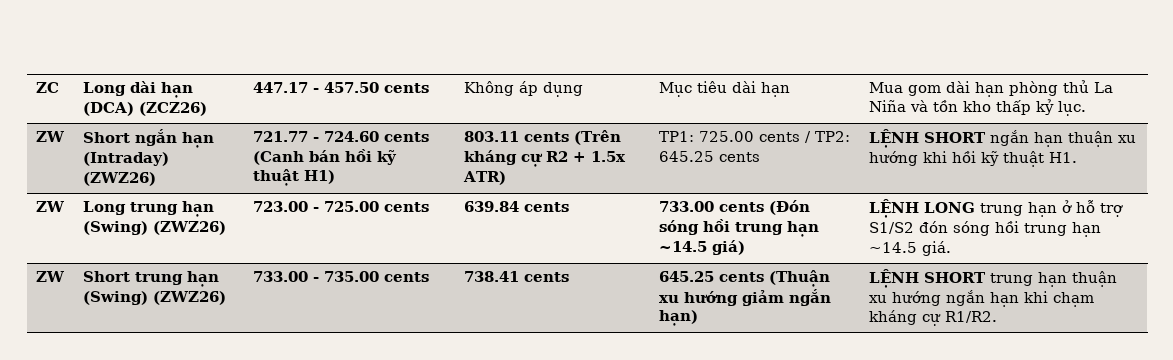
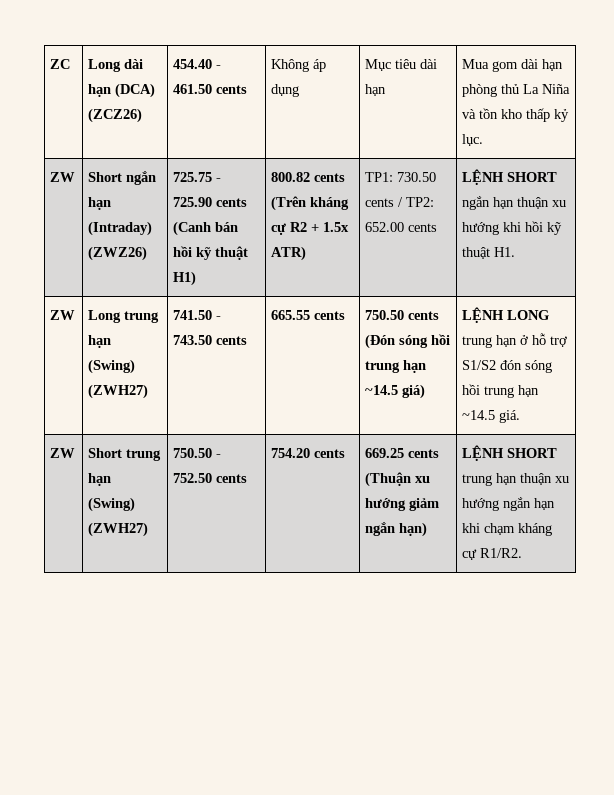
[253,82,380,93] 447.17 - 457.50 -> [173,59,222,69] [173,84,213,94] 454.40 - 461.50
[253,131,380,142] 721.77 - 724.60 -> [173,172,222,182] [173,197,213,207] 725.75 - 725.90
[464,131,520,142] 803.11 -> [271,172,311,182] 800.82
[699,131,755,142] 725.00 -> [397,172,437,182] 730.50
[659,151,715,162] 645.25 -> [365,222,405,232] 652.00
[153,221,227,235] [253,201,430,212] [464,201,570,212] [659,201,715,212] (ZWZ26) | 723.00 - 725.00 cents | 639.84 cents | 733.00 -> [88,384,149,399] [173,310,222,320] [173,335,248,345] [271,310,346,320] [365,310,405,320] (ZWH27) | 741.50 - 743.50 cents | 665.55 cents | 750.50
[153,291,227,305] [253,271,430,282] [464,271,570,282] [659,271,715,282] (ZWZ26) | 733.00 - 735.00 cents | 738.41 cents | 645.25 -> [88,522,149,537] [173,448,222,458] [173,473,248,483] [271,448,346,458] [365,448,405,458] (ZWH27) | 750.50 - 752.50 cents | 754.20 cents | 669.25

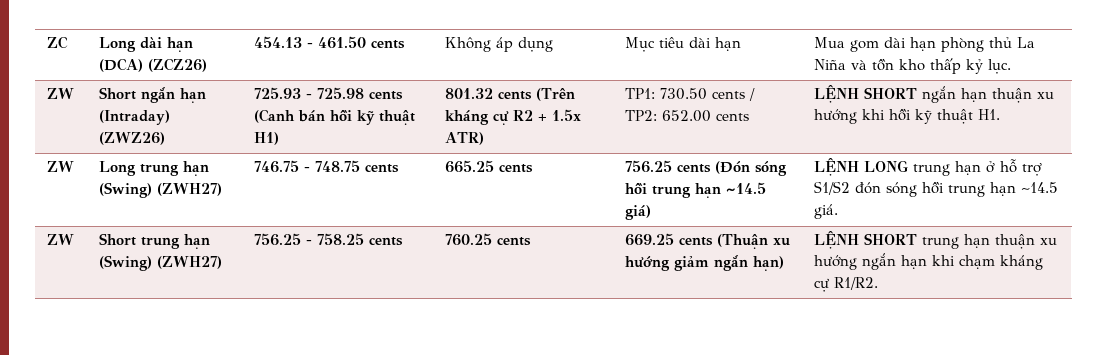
[173,59,213,69] 454.40 -> [254,36,303,48] 454.13
[173,172,222,182] [173,197,213,207] 725.75 - 725.90 -> [254,87,365,99] 725.93 - 725.98
[271,172,311,182] 800.82 -> [445,88,494,99] 801.32
[173,310,222,320] [173,335,248,345] [271,310,346,320] [365,310,405,320] 741.50 - 743.50 cents | 665.55 cents | 750.50 -> [254,160,400,173] [445,160,534,173] [625,160,673,173] 746.75 - 748.75 cents | 665.25 cents | 756.25
[173,448,222,458] [173,473,248,483] [271,448,311,458] 750.50 - 752.50 cents | 754.20 -> [254,233,404,246] [445,233,493,246] 756.25 - 758.25 cents | 760.25

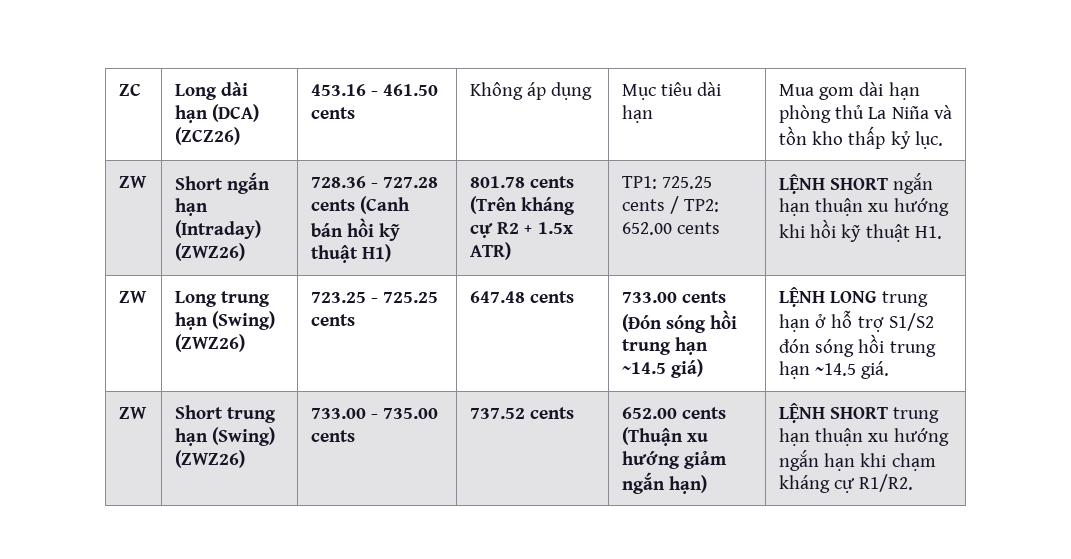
[254,36,303,48] 454.13 -> [311,84,367,96] 453.16
[254,87,365,99] 725.93 - 725.98 -> [311,176,439,188] 728.36 - 727.28
[445,88,494,99] 801.32 -> [470,176,526,188] 801.78
[660,88,708,100] 730.50 -> [662,176,713,189] 725.25
[157,183,223,196] [254,160,400,173] [445,160,534,173] [625,160,673,173] (ZWH27) | 746.75 - 748.75 cents | 665.25 cents | 756.25 -> [175,334,246,352] [311,292,439,303] [311,314,356,326] [470,291,575,303] [622,292,678,303] (ZWZ26) | 723.25 - 725.25 cents | 647.48 cents | 733.00
[157,256,223,269] [254,233,404,246] [445,233,532,246] [625,233,675,246] (ZWH27) | 756.25 - 758.25 cents | 760.25 cents | 669.25 -> [175,450,246,468] [311,408,439,419] [311,430,356,442] [470,407,575,419] [622,407,678,419] (ZWZ26) | 733.00 - 735.00 cents | 737.52 cents | 652.00

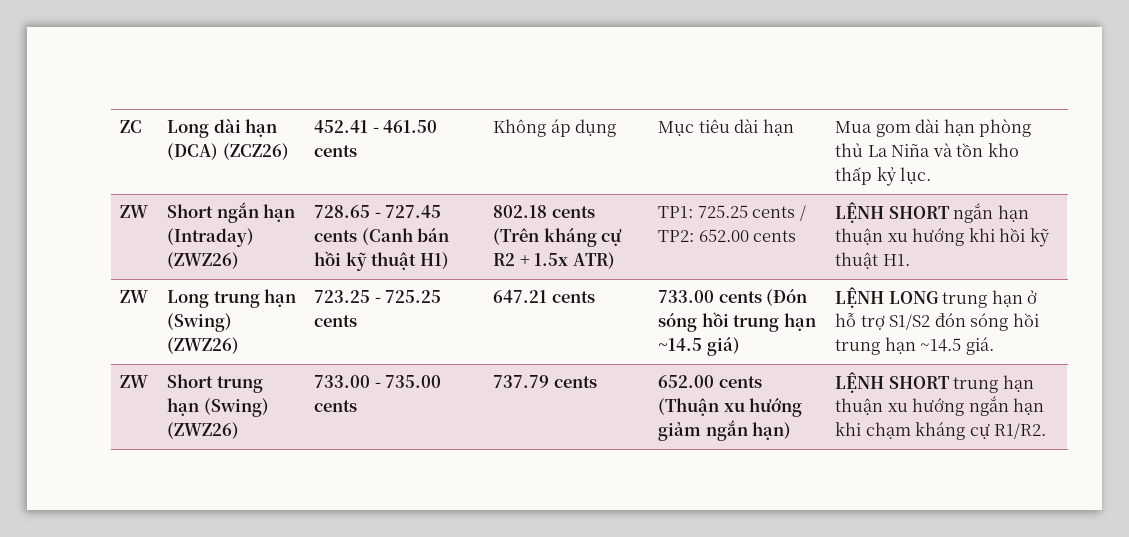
[311,84,367,96] 453.16 -> [314,120,369,133] 452.41
[311,176,439,188] 728.36 - 727.28 -> [314,205,442,218] 728.65 - 727.45
[470,176,526,188] 801.78 -> [493,205,548,218] 802.18
[470,291,526,303] 647.48 -> [493,290,548,303] 647.21
[470,408,526,419] 737.52 -> [493,375,550,388] 737.79

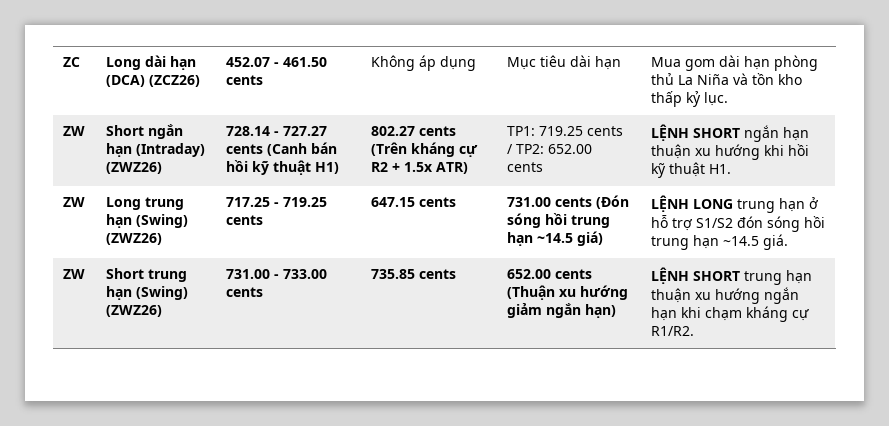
[314,120,369,133] 452.41 -> [226,57,271,67] 452.07
[314,205,442,218] 728.65 - 727.45 -> [226,126,328,136] 728.14 - 727.27
[493,205,548,218] 802.18 -> [371,126,416,136] 802.27
[697,205,748,218] 725.25 -> [539,126,584,136] 719.25
[314,290,442,303] [314,315,358,327] [493,290,595,303] [658,290,715,303] 723.25 - 725.25 cents | 647.21 cents | 733.00 -> [226,197,328,207] [226,215,264,225] [371,197,457,207] [507,197,552,207] 717.25 - 719.25 cents | 647.15 cents | 731.00
[314,375,442,388] [314,400,358,412] [493,375,550,388] 733.00 - 735.00 cents | 737.79 -> [226,269,328,279] [226,287,264,297] [371,269,416,279] 731.00 - 733.00 cents | 735.85

